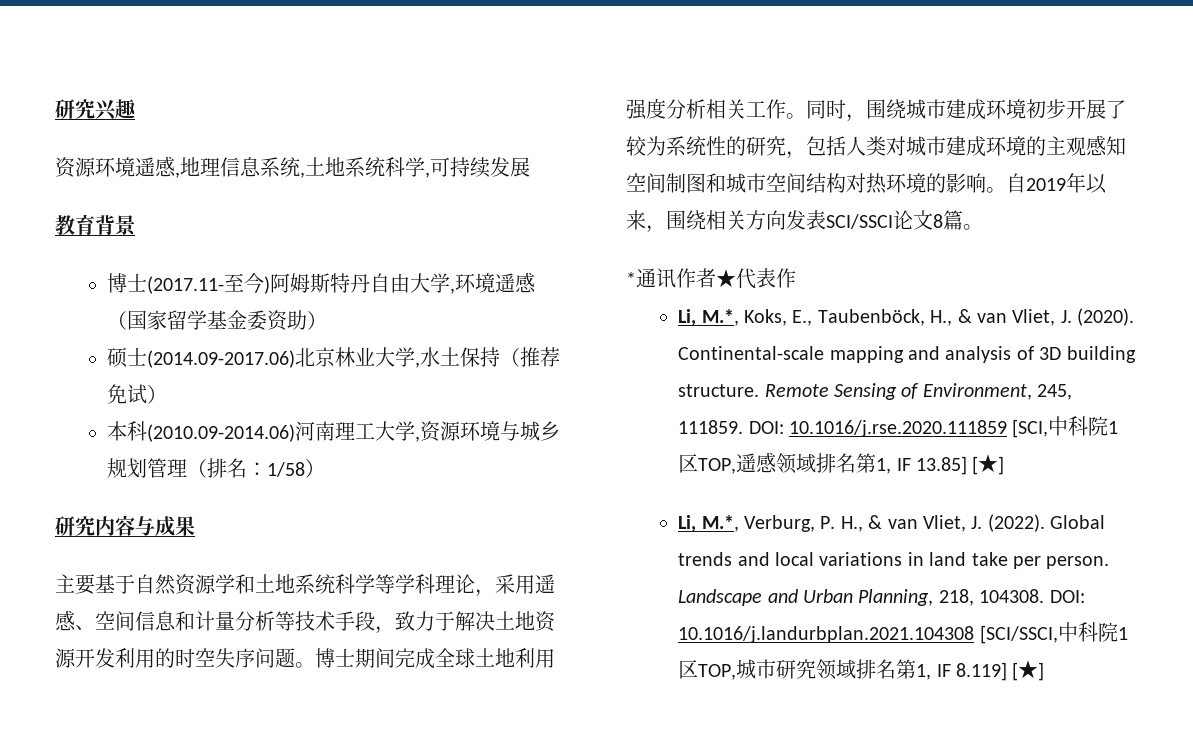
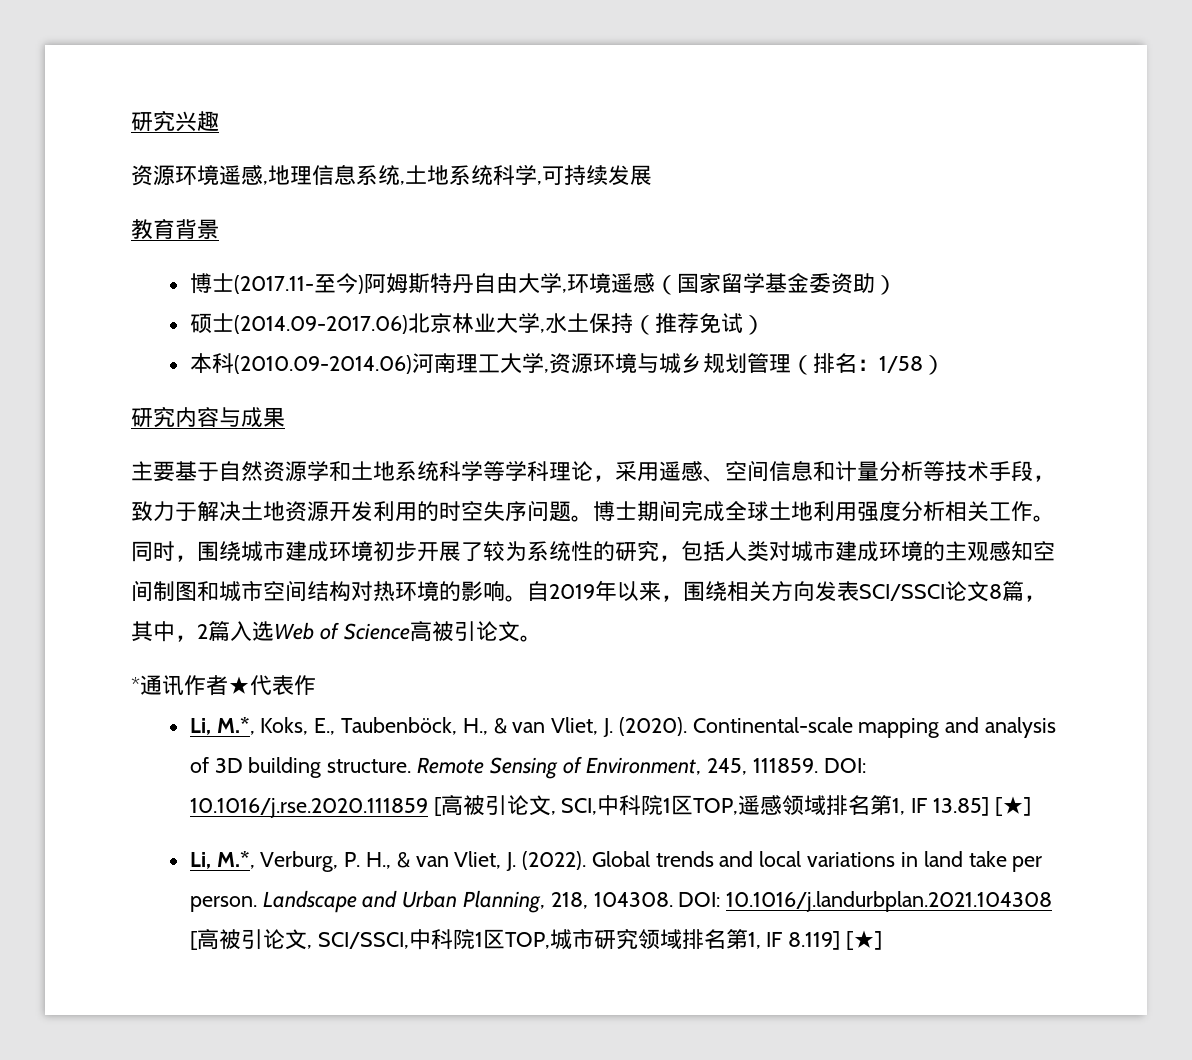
(963, 220) none -> [1024,595,1046,602] [131,621,520,642] ，其中，2篇入选Web of Science高被引论文
[1012,419,1049,438] [SCI, -> [433,795,598,816] [高被引论文, SCI,
[979,625,1058,644] [SCI/SSCI, -> [189,929,409,950] [高被引论文, SCI/SSCI,

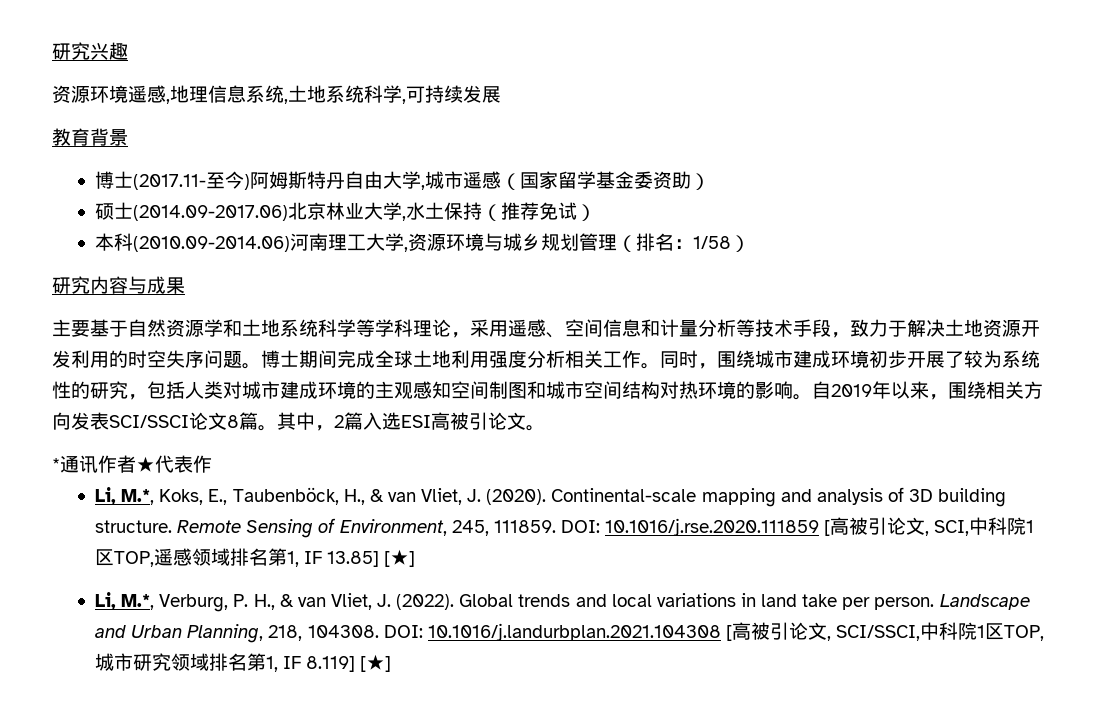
[566,273,611,294] 环境 -> [424,171,463,189] 城市
[1024,595,1046,602] ， -> [258,425,277,431] 。
[274,622,410,640] Web of Science -> [401,415,431,428] ESI

